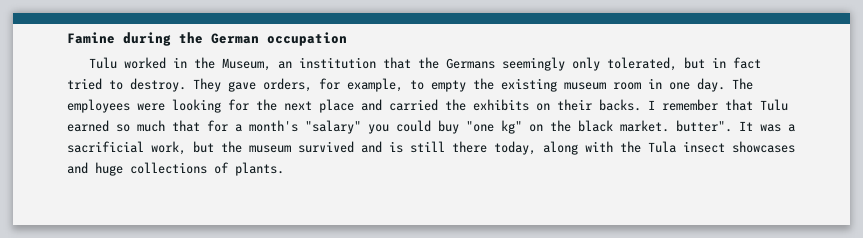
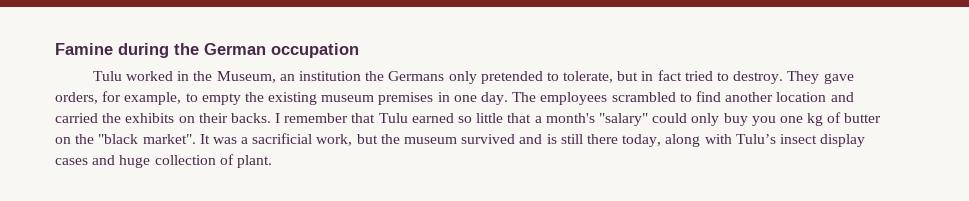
[383,57,412,69] that -> (361, 76) none
[502,57,678,71] seemingly only tolerated, -> [448,71,614,84] only pretended to tolerate,
[613,82,641,90] room -> [378,92,434,105] premises
[137,99,354,113] were looking for the next place -> [611,91,827,102] scrambled to find another location
[137,120,732,134] much that for a month's "salary" you could buy "one kg" on the black market. butter". -> [476,112,882,126] [55,134,196,144] little that a month's "salary" could only buy you one kg of butter on the "black market".
[620,141,795,153] [67,162,284,176] the Tula insect showcases and huge collections of plants. -> [735,134,866,147] [55,154,272,168] Tulu’s insect display cases and huge collection of plant.

